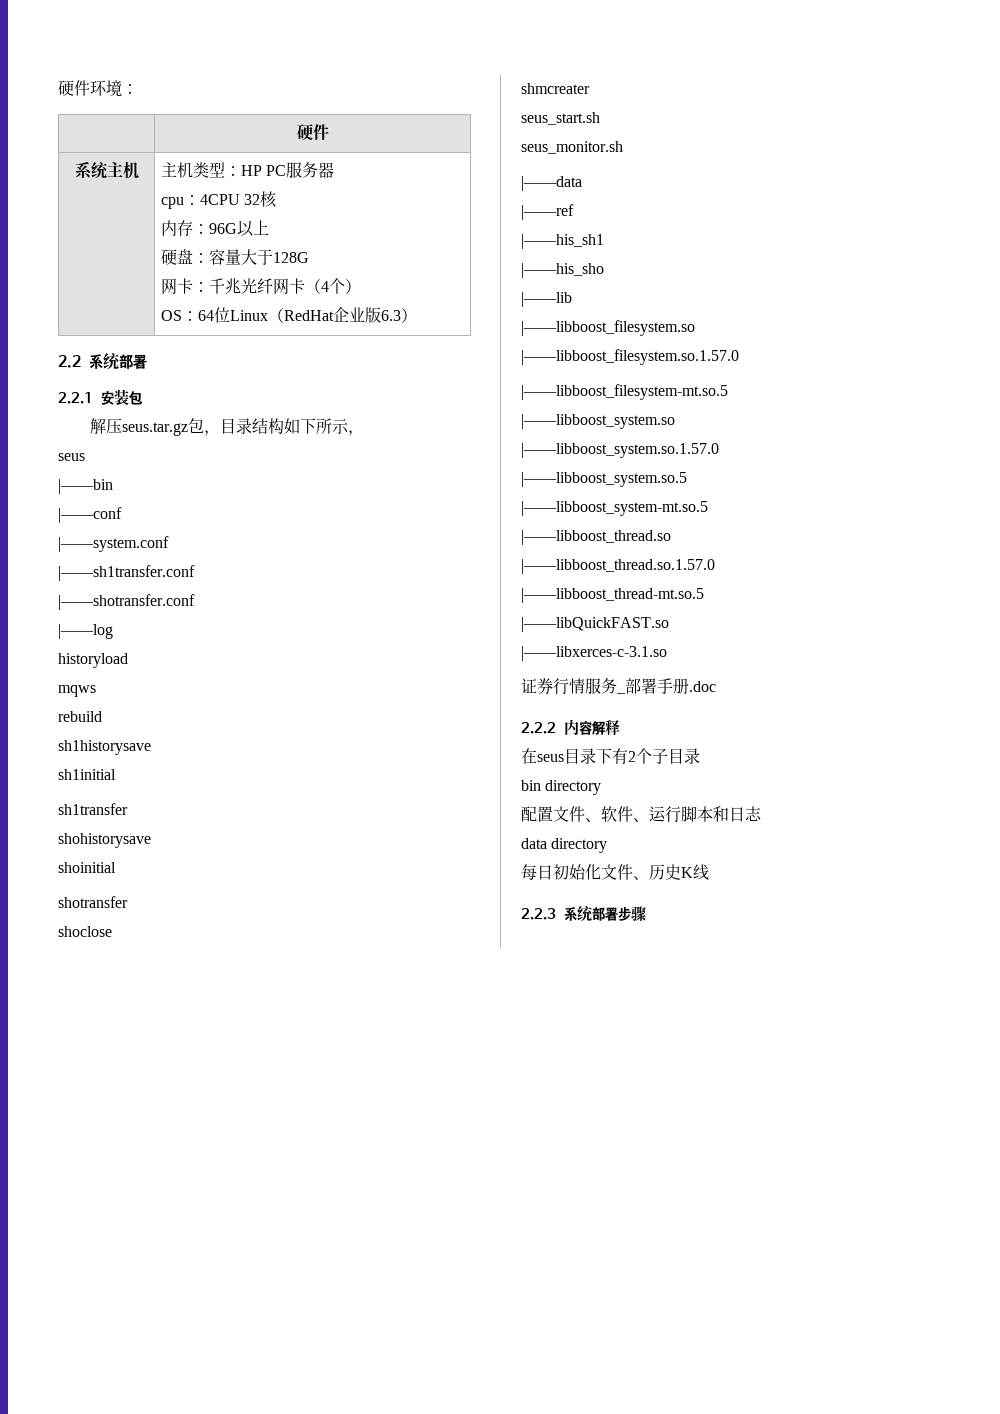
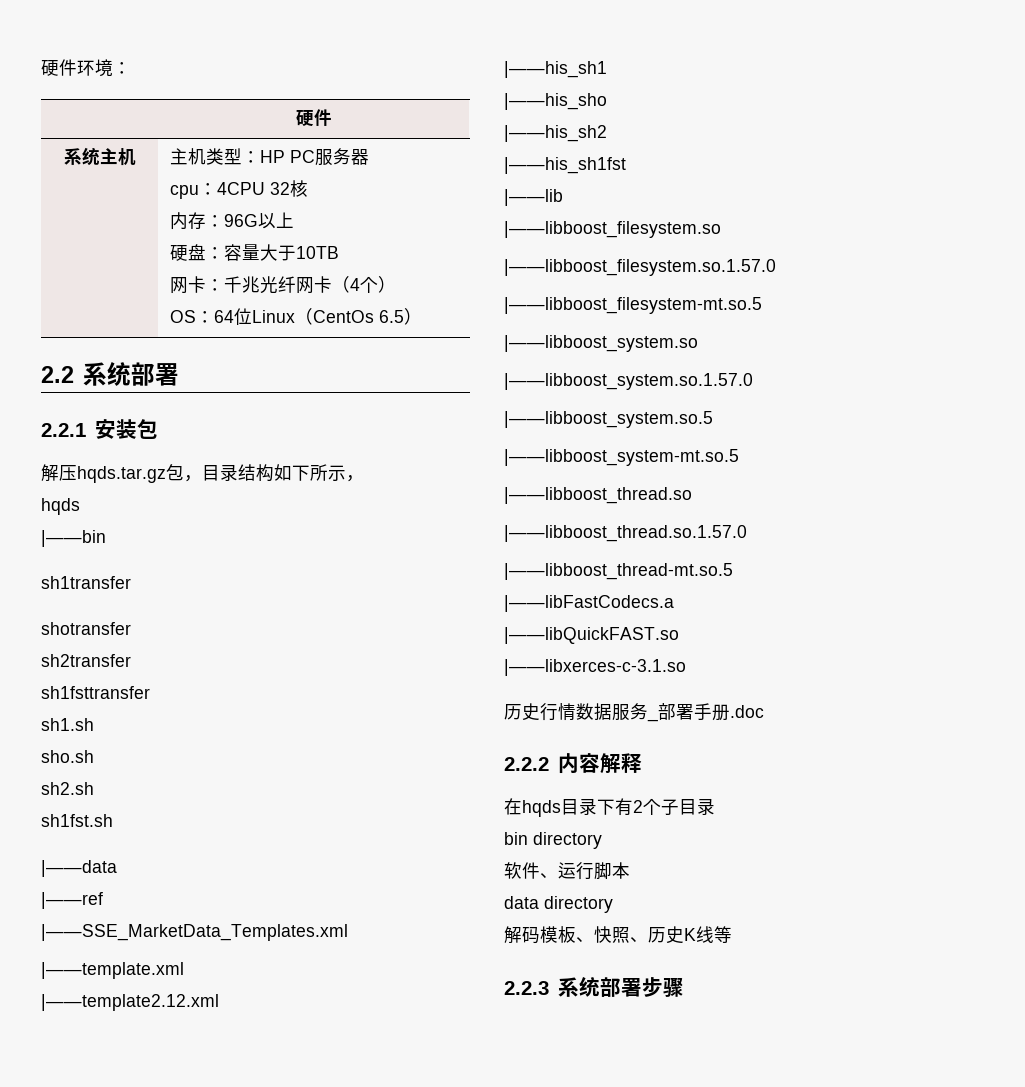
[273,252,310,263] 128G -> [296,246,340,259] 10TB
[284,307,402,323] RedHat企业版6.3 -> [313,310,405,323] CentOs 6.5
[121,422,188,436] seus.tar.gz -> [77,466,166,483] hqds.tar.gz
[58,453,85,461] seus -> [41,498,80,515] hqds
[58,507,122,523] [58,536,169,552] [58,565,195,581] [58,594,195,610] [58,624,113,639] [58,653,128,668] [58,685,96,697] [58,711,102,722] [58,740,151,755] [58,769,116,780] // |——conf // |——system.conf // |——sh1transfer.conf // |——shotransfer.conf // |——log // historyload // mqws // rebuild // sh1historysave // sh1initial -> (106, 538) none
[58,833,151,848] [58,862,116,873] // shohistorysave // shoinitial -> (131, 582) none
[58,926,112,937] [521,83,590,94] [521,112,600,125] [521,141,623,154] shoclose // shmcreater // seus_start.sh // seus_monitor.sh -> [41,654,131,667] [41,686,150,699] [41,718,94,731] [41,750,94,763] [41,782,94,795] [41,814,113,827] sh2transfer // sh1fsttransfer // sh1.sh // sho.sh // sh2.sh // sh1fst.sh
(574, 212) none -> [41,924,348,941] [41,962,184,979] [41,994,219,1011] // |——SSE_MarketData_Templates.xml // |——template.xml // |——template2.12.xml
(604, 270) none -> [504,125,607,142] [504,157,626,174] // |——his_sh2 // |——his_sh1fst
(704, 595) none -> [504,595,674,612] // |——libFastCodecs.a
[521,678,585,695] 证券行情 -> [504,703,612,721] 历史行情数据
[537,754,564,762] seus -> [522,800,561,817] hqds
[521,806,601,822] 配置文件、 -> (602, 840) none
[713,806,762,822] 和日志 -> (630, 870) none
[521,864,633,881] 每日初始化文件 -> [504,926,630,944] 解码模板、快照
(709, 872) none -> [714,926,732,943] 等

